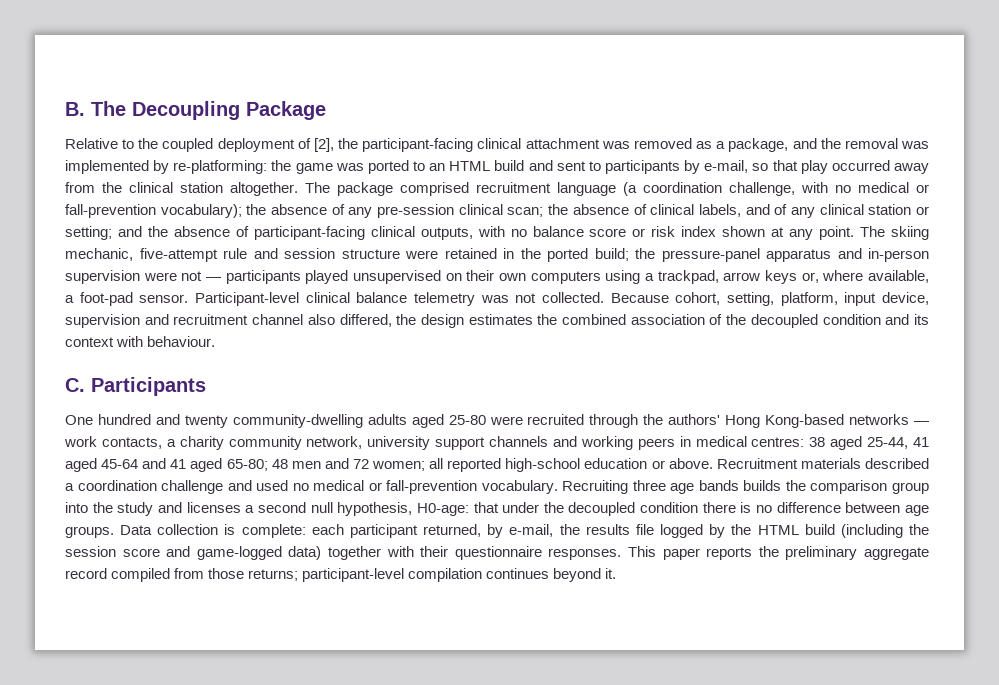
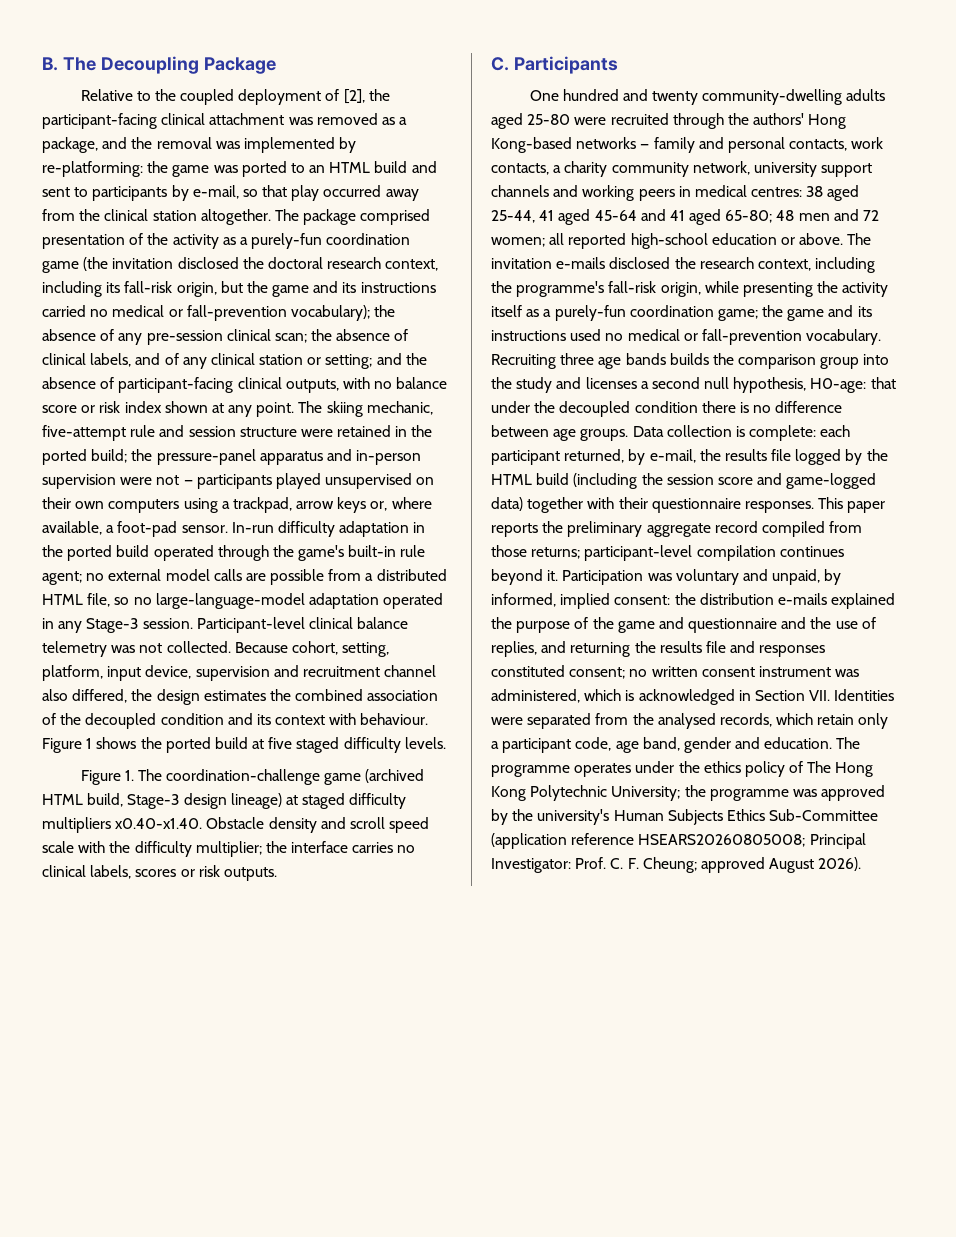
[476,182,828,196] recruitment language (a coordination challenge, with -> [42,233,411,249] [42,257,439,273] [42,281,436,297] [42,305,86,317] presentation of the activity as a purely-fun coordination game (the invitation disclosed the doctoral research context, including its fall-risk origin, but the game and its instructions carried
(189, 298) none -> [231,521,426,537] [42,545,426,561] [42,569,447,585] [42,593,444,609] [42,618,193,633] In-run difficulty adaptation in the ported build operated through the game's built-in rule agent; no external model calls are possible from a distributed HTML file, so no large-language-model adaptation operated in any Stage-3 session.
(216, 341) none -> [42,737,446,753] [80,769,425,785] [42,793,407,809] [42,817,430,833] [42,841,416,857] [42,865,277,881] Figure 1 shows the ported build at five staged difficulty levels. // Figure 1. The coordination-challenge game (archived HTML build, Stage-3 design lineage) at staged difficulty multipliers x0.40-x1.40. Obstacle density and scroll speed scale with the difficulty multiplier; the interface carries no clinical labels, scores or risk outputs.
(929, 423) none -> [653,137,848,153] family and personal contacts,
[716,458,930,469] [65,480,252,494] Recruitment materials described a coordination challenge and -> [847,233,872,245] [491,257,876,273] [491,281,889,297] [491,305,872,321] [491,330,566,341] The invitation e-mails disclosed the research context, including the programme's fall-risk origin, while presenting the activity itself as a purely-fun coordination game; the game and its instructions
(617, 573) none -> [562,569,842,585] [491,593,896,609] [491,617,876,633] [491,641,826,657] [491,665,860,679] [491,689,895,705] [491,713,889,729] [491,737,861,753] [491,761,874,777] [491,785,886,801] [491,809,879,825] [491,833,866,849] [491,857,862,873] Participation was voluntary and unpaid, by informed, implied consent: the distribution e-mails explained the purpose of the game and questionnaire and the use of replies, and returning the results file and responses constituted consent; no written consent instrument was administered, which is acknowledged in Section VII. Identities were separated from the analysed records, which retain only a participant code, age band, gender and education. The programme operates under the ethics policy of The Hong Kong Polytechnic University; the programme was approved by the university's Human Subjects Ethics Sub-Committee (application reference HSEARS20260805008; Principal Investigator: Prof. C. F. Cheung; approved August 2026).

